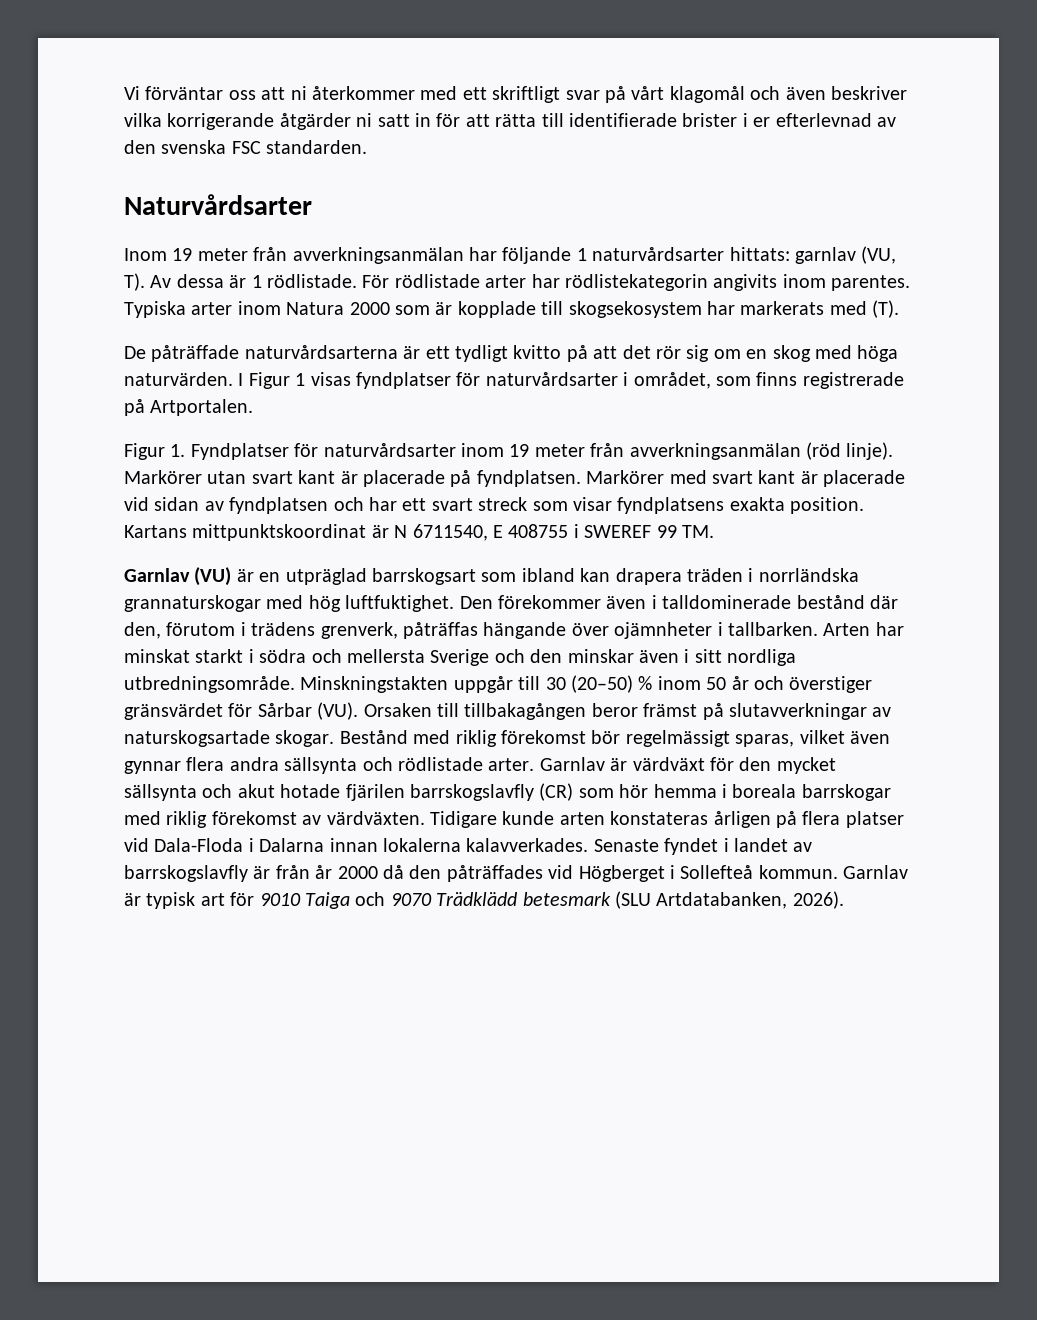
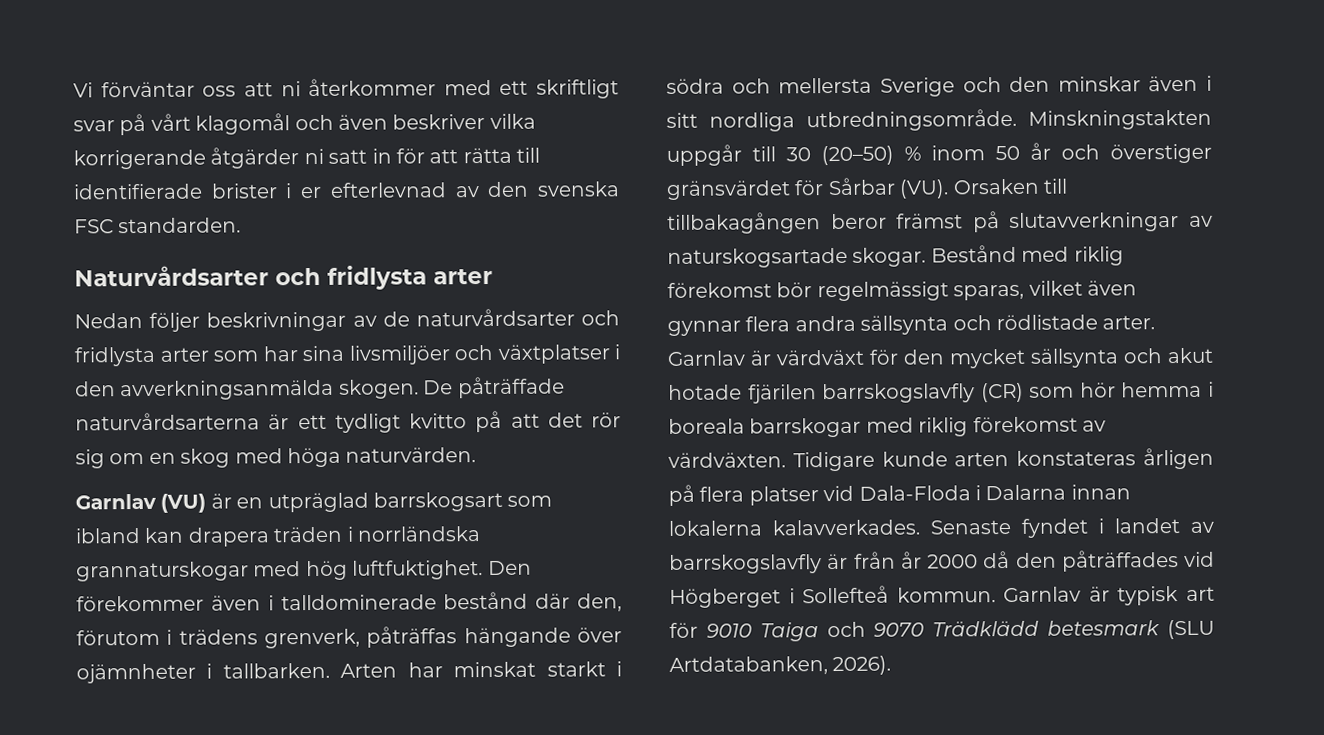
[124,246,897,264] [124,273,911,291] [124,300,900,318] // Inom 19 meter från avverkningsanmälan har följande 1 naturvårdsarter hittats: garnlav (VU, T). Av dessa är 1 rödlistade. För rödlistade arter har rödlistekategorin angivits inom parentes. Typiska arter inom Natura 2000 som är kopplade till skogsekosystem har markerats med (T). // -> [275,265,493,290] [74,308,621,332] [74,344,620,367] [75,379,419,401] och fridlysta arter // Nedan följer beskrivningar av de naturvårdsarter och fridlysta arter som har sina livsmiljöer och växtplatser i den avverkningsanmälda skogen.
[238,372,904,389] [124,399,254,416] [124,442,894,460] [124,470,906,487] [124,497,865,514] [124,524,714,541] I Figur 1 visas fyndplatser för naturvårdsarter i området, som finns registrerade på Artportalen. // Figur 1. Fyndplatser för naturvårdsarter inom 19 meter från avverkningsanmälan (röd linje). Markörer utan svart kant är placerade på fyndplatsen. Markörer med svart kant är placerade vid sidan av fyndplatsen och har ett svart streck som visar fyndplatsens exakta position. Kartans mittpunktskoordinat är N 6711540, E 408755 i SWEREF 99 TM. -> (477, 455) none

